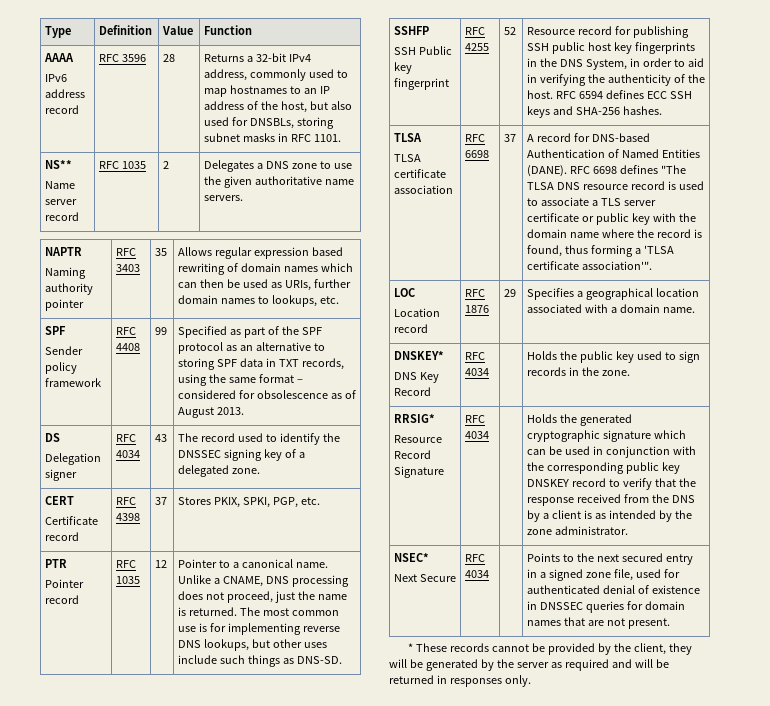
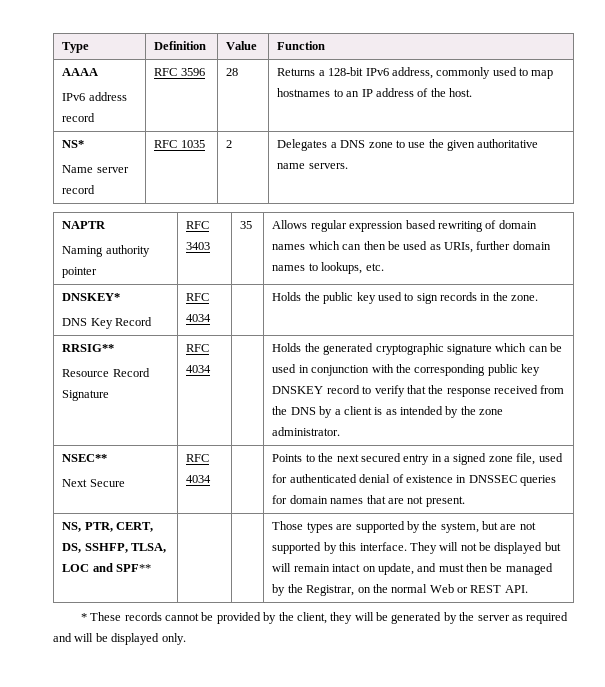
[255,53,311,62] 32-bit IPv4 -> [328,67,389,76] 128-bit IPv6
[280,101,352,113] [203,117,334,129] [203,133,341,142] [44,160,72,169] host, but also used for DNSBLs, storing subnet masks in RFC 1101. // NS** -> [449,88,473,97] [62,140,85,148] host. // NS*
[44,326,66,335] [44,346,83,355] [44,362,77,374] [44,378,101,387] [115,327,136,335] [115,343,140,351] [154,327,167,335] [177,326,322,338] [177,342,325,354] [177,358,344,370] [177,374,303,386] [177,390,356,399] [177,407,244,418] [44,433,60,442] [44,453,101,465] [44,469,77,481] [115,434,136,442] [115,450,140,458] [154,434,167,442] [177,433,340,445] [177,449,305,461] [177,465,260,477] [44,496,74,505] [44,516,98,525] [44,532,79,541] [115,497,136,505] [115,513,140,521] [154,497,167,505] [177,497,320,508] [44,559,67,568] [44,579,84,588] [44,595,79,604] [115,560,136,568] [115,576,140,584] [154,560,167,568] [177,559,328,568] [177,575,349,587] [177,591,347,603] [177,607,339,616] [177,623,340,635] [177,639,327,651] [177,655,342,667] [393,26,429,35] [393,46,452,55] [393,62,412,74] [393,78,449,90] [464,27,485,35] [464,43,489,51] [503,27,516,35] [526,26,689,38] [526,42,695,54] [526,58,704,70] [526,74,705,86] [526,90,692,99] [526,106,662,118] [393,133,422,142] [393,154,421,162] [393,169,446,178] [393,185,453,194] [464,134,485,142] [464,150,489,158] [503,134,516,142] [526,133,650,142] [526,149,700,158] [526,165,686,177] [526,181,704,190] [526,197,656,206] [526,213,696,225] [526,229,702,238] [526,245,674,257] [526,261,652,270] [393,288,415,297] [393,308,440,317] [393,324,428,333] [464,289,485,297] [464,305,489,313] [503,289,516,297] [526,288,699,300] [526,304,695,313] // SPF // Sender policy framework | RFC 4408 | 99 | Specified as part of the SPF protocol as an alternative to storing SPF data in TXT records, using the same format – considered for obsolescence as of August 2013. // DS // Delegation signer | RFC 4034 | 43 | The record used to identify the DNSSEC signing key of a delegated zone. // CERT // Certificate record | RFC 4398 | 37 | Stores PKIX, SPKI, PGP, etc. // PTR // Pointer record | RFC 1035 | 12 | Pointer to a canonical name. Unlike a CNAME, DNS processing does not proceed, just the name is returned. The most common use is for implementing reverse DNS lookups, but other uses include such things as DNS-SD. // SSHFP // SSH Public key fingerprint | RFC 4255 | 52 | Resource record for publishing SSH public host key fingerprints in the DNS System, in order to aid in verifying the authenticity of the host. RFC 6594 defines ECC SSH keys and SHA-256 hashes. // TLSA // TLSA certificate association | RFC 6698 | 37 | A record for DNS-based Authentication of Named Entities (DANE). RFC 6698 defines "The TLSA DNS resource record is used to associate a TLS server certificate or public key with the domain name where the record is found, thus forming a 'TLSA certificate association'". // LOC // Location record | RFC 1876 | 29 | Specifies a geographical location associated with a domain name. -> (384, 267) none
[393,414,435,423] RRSIG* -> [62,344,115,352] RRSIG**
[393,553,429,562] NSEC* -> [62,454,108,462] NSEC**
(670, 623) none -> [62,522,154,532] [62,543,167,553] [62,563,152,572] [272,521,536,533] [272,542,561,554] [272,563,553,575] [272,584,528,596] // NS, PTR, CERT, DS, SSHFP, TLSA, LOC and SPF** | | | Those types are supported by the system, but are not supported by this interface. They will not be displayed but will remain intact on update, and must then be managed by the Registrar, on the normal Web or REST API.
[389,675,502,687] returned in responses -> [111,633,160,645] displayed

